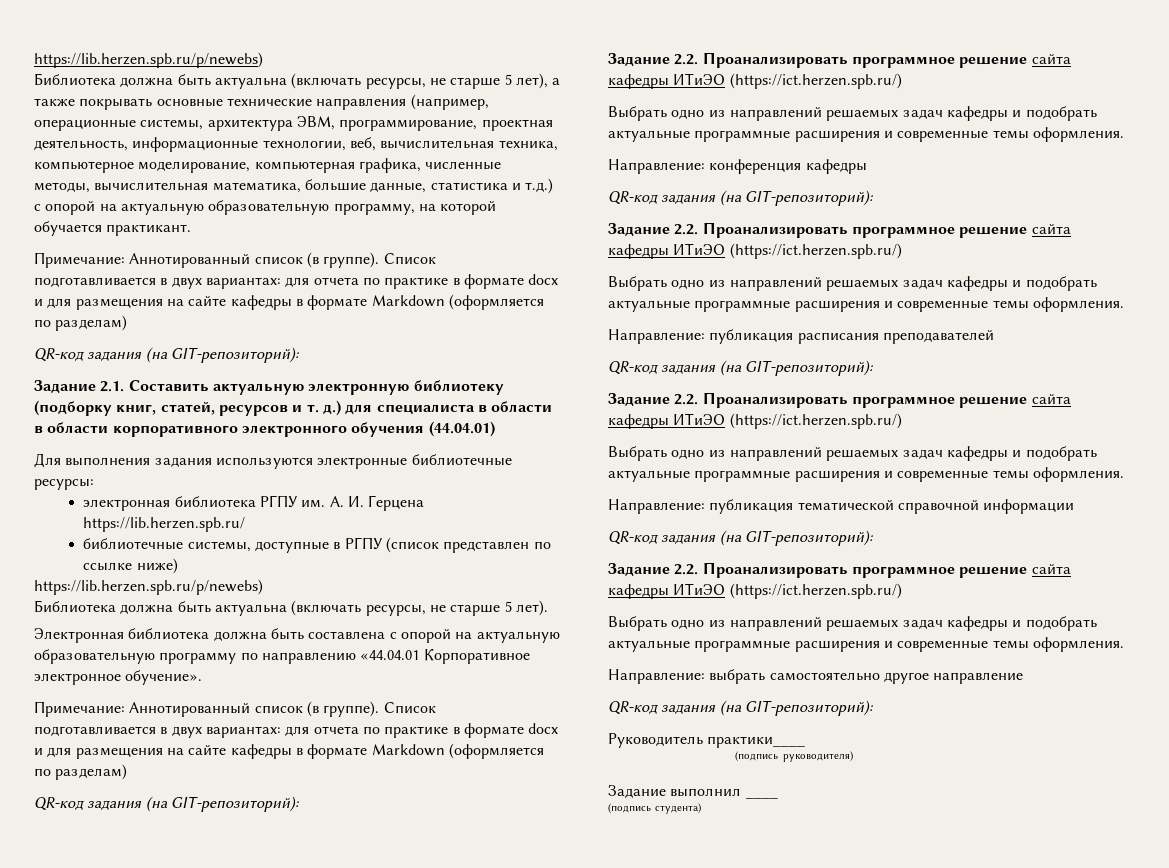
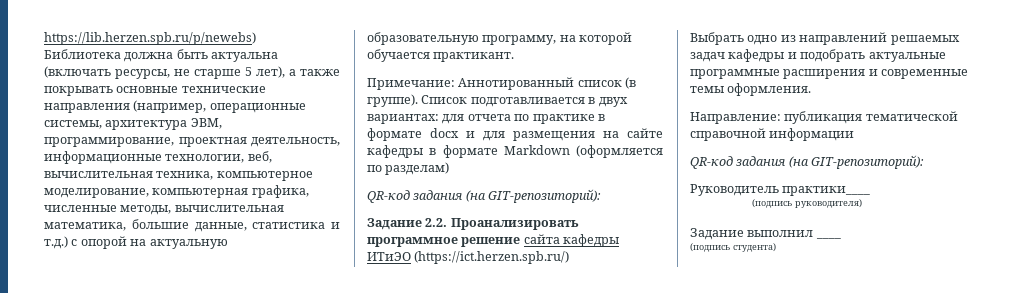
[34,380,504,395] [34,400,553,416] [34,421,495,437] [34,453,512,469] [34,479,94,490] [83,495,425,511] [83,517,246,532] [83,537,551,553] [83,558,178,574] [34,579,263,595] [34,600,548,616] [34,628,560,643] [34,649,530,664] [34,670,203,685] [34,701,436,717] [34,723,559,738] [34,743,544,759] [34,764,128,780] [34,796,299,812] [608,52,1071,68] [608,73,902,89] [608,106,1097,121] [608,127,1124,142] [608,159,867,174] [608,190,873,206] [608,222,1071,238] [608,243,902,259] [608,276,1097,291] [608,297,1124,312] [608,329,994,344] [608,360,873,376] // Задание 2.1. Составить актуальную электронную библиотеку (подборку книг, статей, ресурсов и т. д.) для специалиста в области в области корпоративного электронного обучения (44.04.01) // Для выполнения задания используются электронные библиотечные ресурсы: // электронная библиотека РГПУ им. А. И. Герцена https://lib.herzen.spb.ru/ // библиотечные системы, доступные в РГПУ (список представлен по ссылке ниже) // https://lib.herzen.spb.ru/p/newebs) // Библиотека должна быть актуальна (включать ресурсы, не старше 5 лет). // Электронная библиотека должна быть составлена с опорой на актуальную образовательную программу по направлению «44.04.01 Корпоративное электронное обучение». // Примечание: Аннотированный список (в группе). Список подготавливается в двух вариантах: для отчета по практике в формате docx и для размещения на сайте кафедры в формате Markdown (оформляется по разделам) // QR-код задания (на GIT-репозиторий): // Задание 2.2. Проанализировать программное решение сайта кафедры ИТиЭО (https://ict.herzen.spb.ru/) // Выбрать одно из направлений решаемых задач кафедры и подобрать актуальные программные расширения и современные темы оформления. // Направление: конференция кафедры // QR-код задания (на GIT-репозиторий): // Задание 2.2. Проанализировать программное решение сайта кафедры ИТиЭО (https://ict.herzen.spb.ru/) // Выбрать одно из направлений решаемых задач кафедры и подобрать актуальные программные расширения и современные темы оформления. // Направление: публикация расписания преподавателей // QR-код задания (на GIT-репозиторий): -> (602, 196) none
[608,562,1071,578] [608,583,902,599] [608,616,1097,631] [608,637,1124,652] [608,669,1024,684] [608,700,873,716] // Задание 2.2. Проанализировать программное решение сайта кафедры ИТиЭО (https://ict.herzen.spb.ru/) // Выбрать одно из направлений решаемых задач кафедры и подобрать актуальные программные расширения и современные темы оформления. // Направление: выбрать самостоятельно другое направление // QR-код задания (на GIT-репозиторий): -> (925, 162) none

